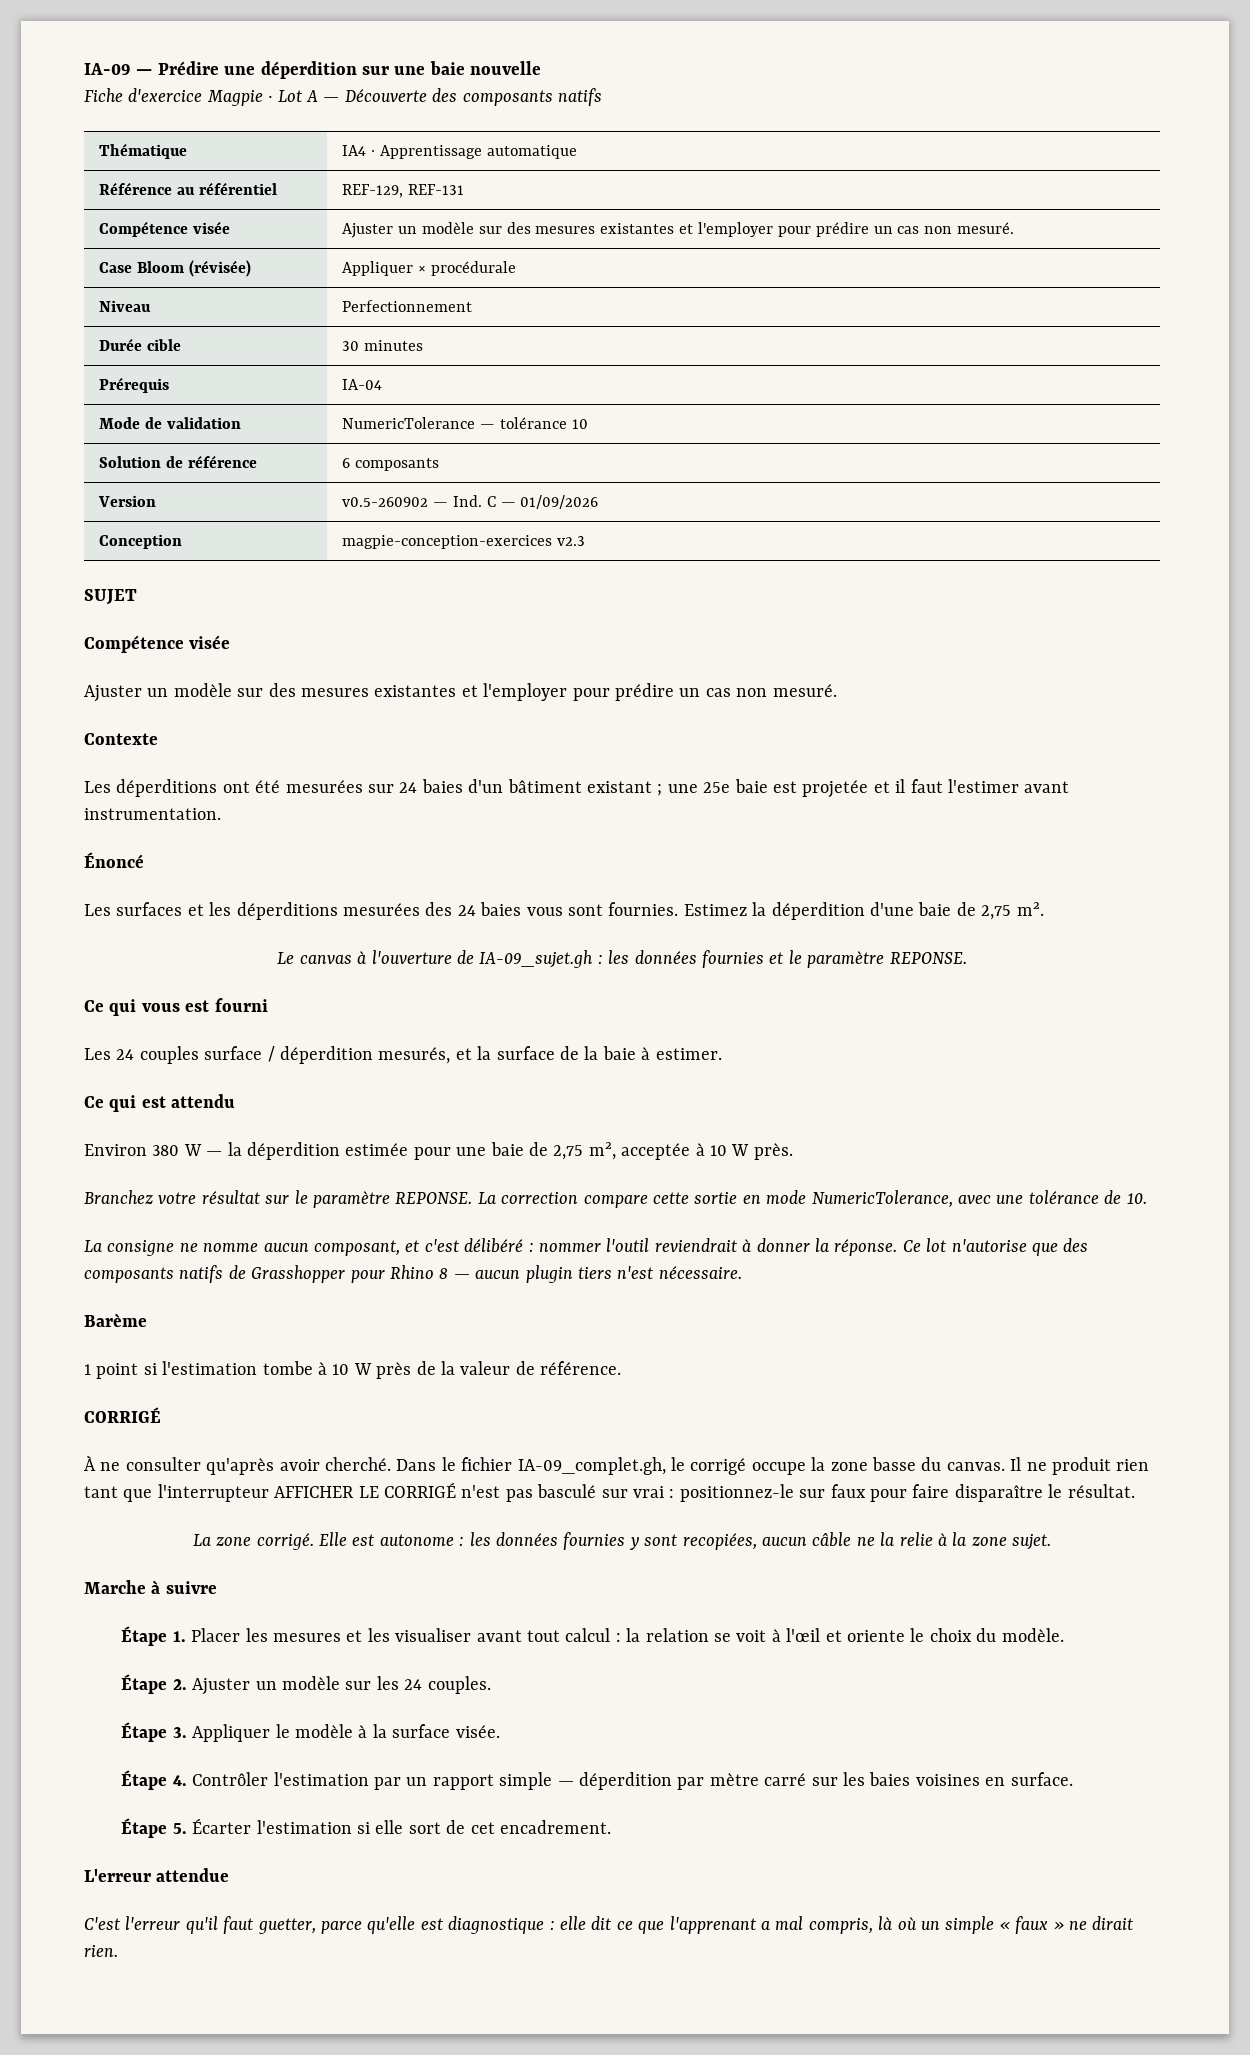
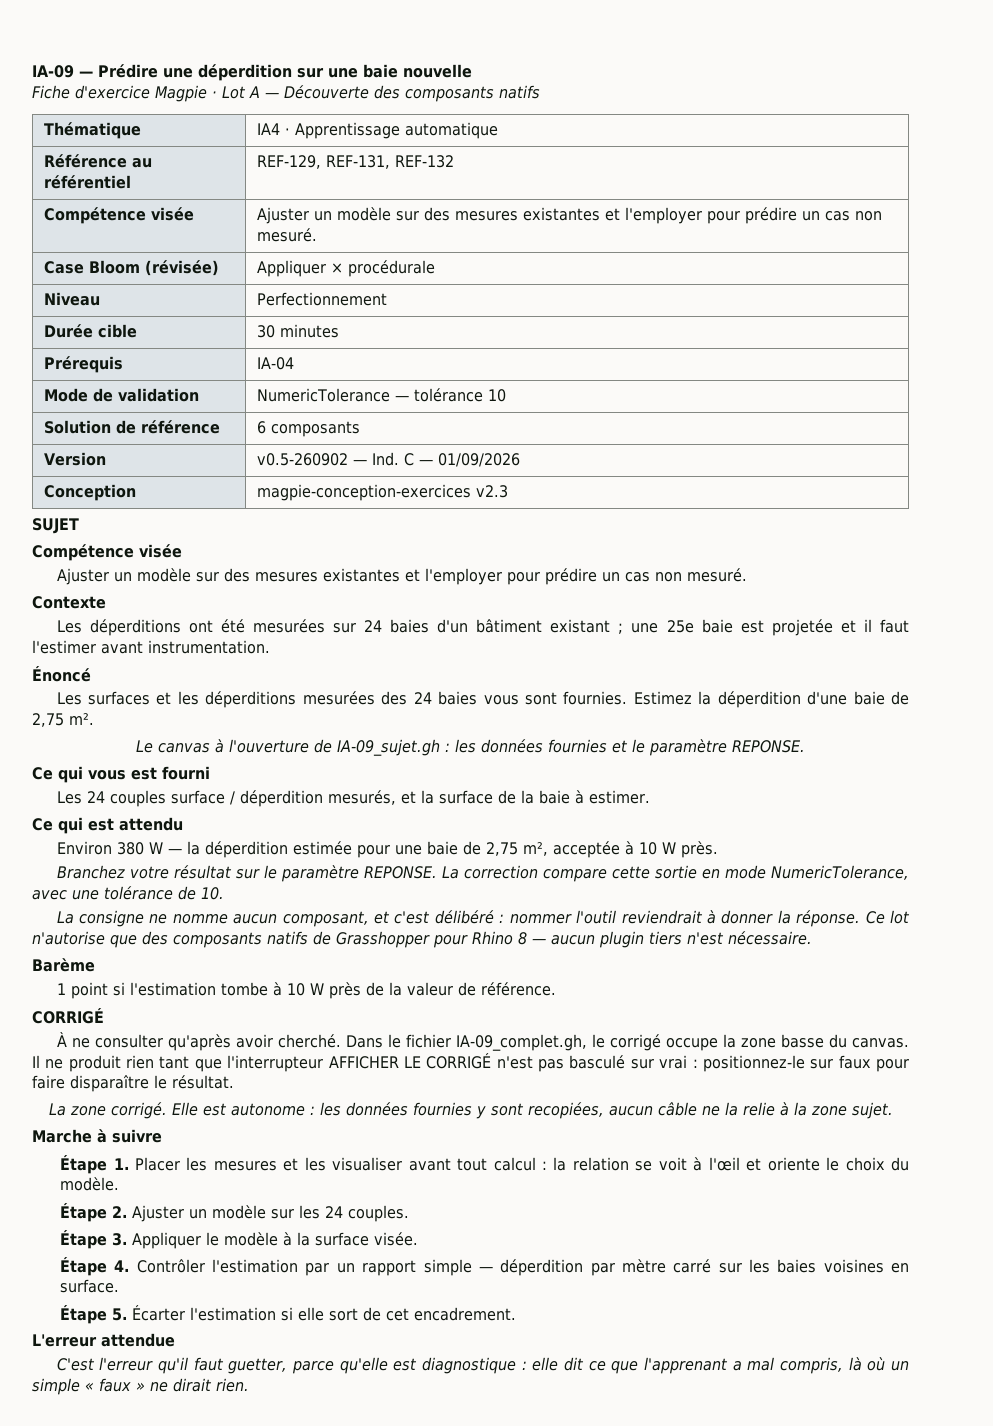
[408,184,465,195] REF-131 -> [326,155,455,169] REF-131, REF-132

